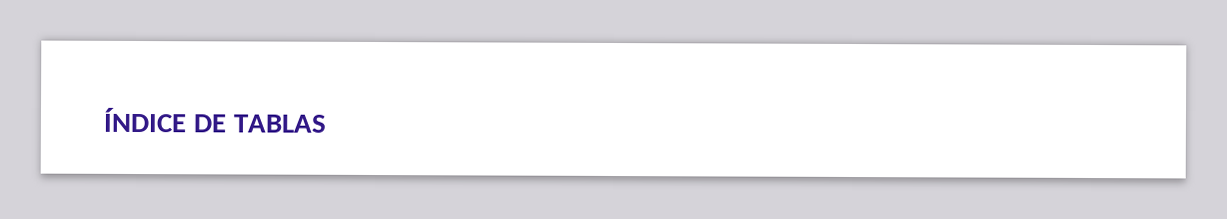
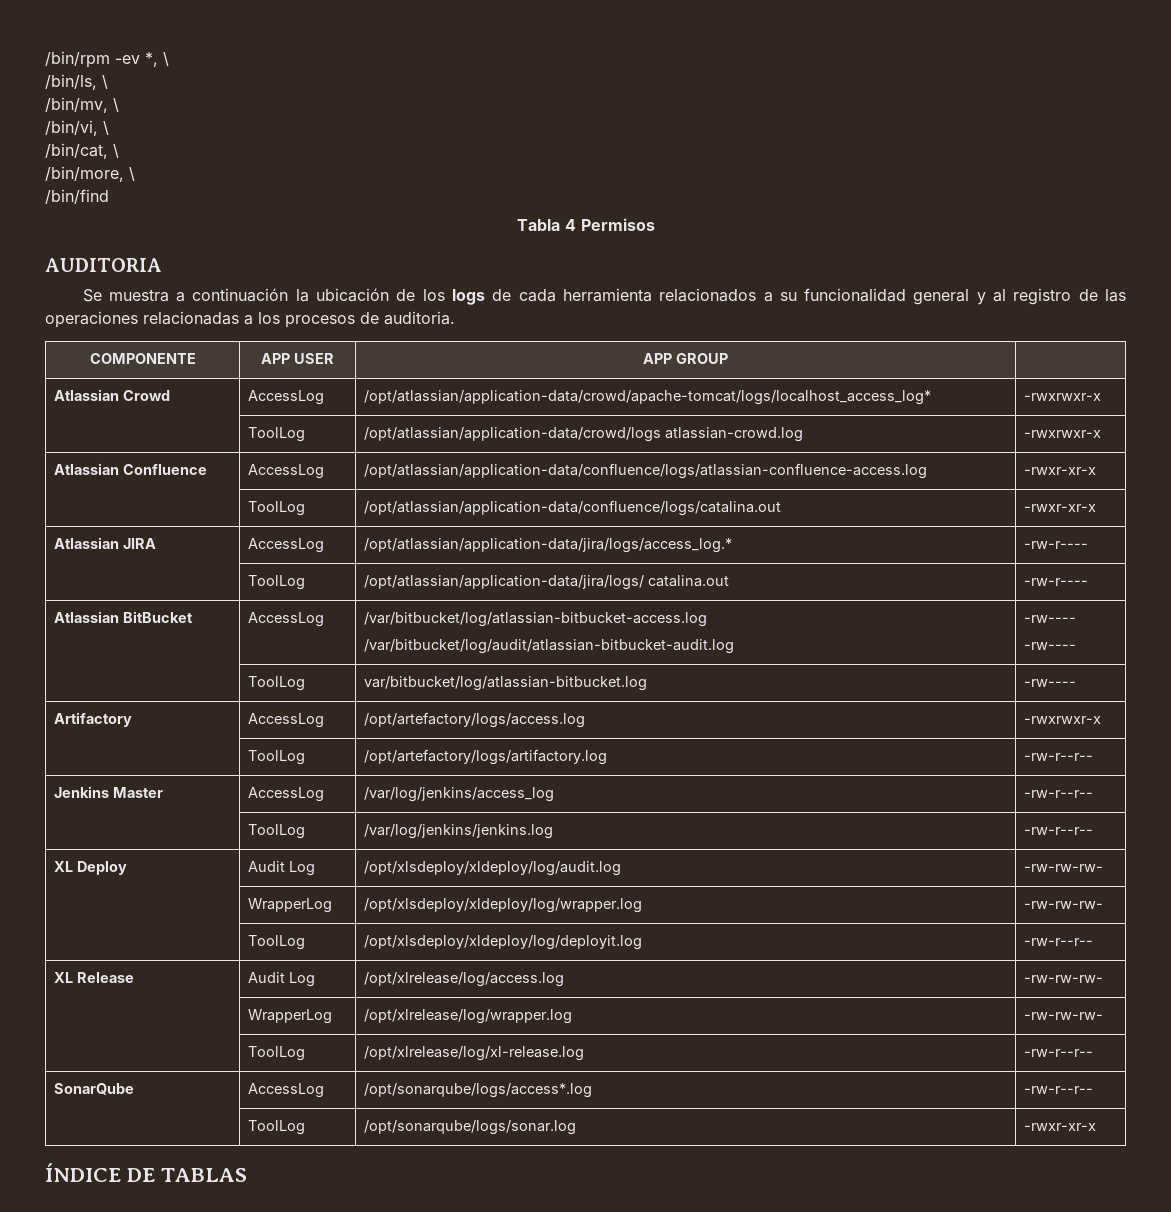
(103, 120) none -> [45,51,169,68] [45,74,108,90] [45,97,119,113] [45,120,109,136] [45,143,119,159] [45,166,135,182] [45,189,109,204] [516,218,655,231] [45,258,162,272] [82,288,1126,305] [45,311,455,328] [89,353,196,364] [261,353,334,364] [643,353,728,364] [53,389,170,401] [247,390,324,405] [363,390,931,405] [1023,393,1101,401] [247,427,305,442] [363,427,803,442] [1023,430,1101,438] [53,463,207,475] [247,464,324,479] [363,463,927,479] [1023,467,1096,475] [247,501,305,516] [363,500,781,516] [1023,504,1096,512] [53,537,156,549] [247,538,324,553] [363,538,732,553] [1023,541,1088,549] [247,575,305,590] [363,575,729,590] [1023,578,1088,586] [53,611,193,623] [247,612,324,627] [363,612,707,627] [363,639,734,654] [1023,615,1076,623] [1023,642,1076,650] [247,676,305,691] [363,676,647,691] [1023,679,1076,687] [53,712,132,727] [247,713,324,728] [363,712,585,728] [1023,716,1101,724] [247,750,305,765] [363,749,607,765] [1023,753,1093,761] [53,786,163,798] [247,787,324,802] [363,787,554,802] [1023,790,1093,798] [247,824,305,839] [363,824,553,839] [1023,827,1093,835] [53,861,127,875] [247,861,315,876] [363,861,621,876] [1023,864,1103,872] [247,898,332,913] [363,898,642,913] [1023,901,1103,909] [247,935,305,950] [363,935,642,950] [1023,938,1093,946] [53,972,134,983] [247,972,315,987] [363,972,564,987] [1023,975,1103,983] [247,1009,332,1024] [363,1009,572,1024] [1023,1012,1103,1020] [247,1046,305,1061] [363,1046,584,1061] [1023,1049,1093,1057] [53,1083,134,1095] [247,1083,324,1098] [363,1083,592,1098] [1023,1086,1093,1094] [247,1120,305,1135] [363,1120,576,1135] [1023,1123,1096,1131] /bin/rpm -ev *, \ // /bin/ls, \ // /bin/mv, \ // /bin/vi, \ // /bin/cat, \ // /bin/more, \ // /bin/find // Tabla 4 Permisos // AUDITORIA // Se muestra a continuación la ubicación de los logs de cada herramienta relacionados a su funcionalidad general y al registro de las operaciones relacionadas a los procesos de auditoria. // COMPONENTE | APP USER | APP GROUP | // Atlassian Crowd | AccessLog | /opt/atlassian/application-data/crowd/apache-tomcat/logs/localhost_access_log* | -rwxrwxr-x // | ToolLog | /opt/atlassian/application-data/crowd/logs atlassian-crowd.log | -rwxrwxr-x // Atlassian Confluence | AccessLog | /opt/atlassian/application-data/confluence/logs/atlassian-confluence-access.log | -rwxr-xr-x // | ToolLog | /opt/atlassian/application-data/confluence/logs/catalina.out | -rwxr-xr-x // Atlassian JIRA | AccessLog | /opt/atlassian/application-data/jira/logs/access_log.* | -rw-r---- // | ToolLog | /opt/atlassian/application-data/jira/logs/ catalina.out | -rw-r---- // Atlassian BitBucket | AccessLog | /var/bitbucket/log/atlassian-bitbucket-access.log // /var/bitbucket/log/audit/atlassian-bitbucket-audit.log | -rw---- // -rw---- // | ToolLog | var/bitbucket/log/atlassian-bitbucket.log | -rw---- // Artifactory | AccessLog | /opt/artefactory/logs/access.log | -rwxrwxr-x // | ToolLog | /opt/artefactory/logs/artifactory.log | -rw-r--r-- // Jenkins Master | AccessLog | /var/log/jenkins/access_log | -rw-r--r-- // | ToolLog | /var/log/jenkins/jenkins.log | -rw-r--r-- // XL Deploy | Audit Log | /opt/xlsdeploy/xldeploy/log/audit.log | -rw-rw-rw- // | WrapperLog | /opt/xlsdeploy/xldeploy/log/wrapper.log | -rw-rw-rw- // | ToolLog | /opt/xlsdeploy/xldeploy/log/deployit.log | -rw-r--r-- // XL Release | Audit Log | /opt/xlrelease/log/access.log | -rw-rw-rw- // | WrapperLog | /opt/xlrelease/log/wrapper.log | -rw-rw-rw- // | ToolLog | /opt/xlrelease/log/xl-release.log | -rw-r--r-- // SonarQube | AccessLog | /opt/sonarqube/logs/access*.log | -rw-r--r-- // | ToolLog | /opt/sonarqube/logs/sonar.log | -rwxr-xr-x //

